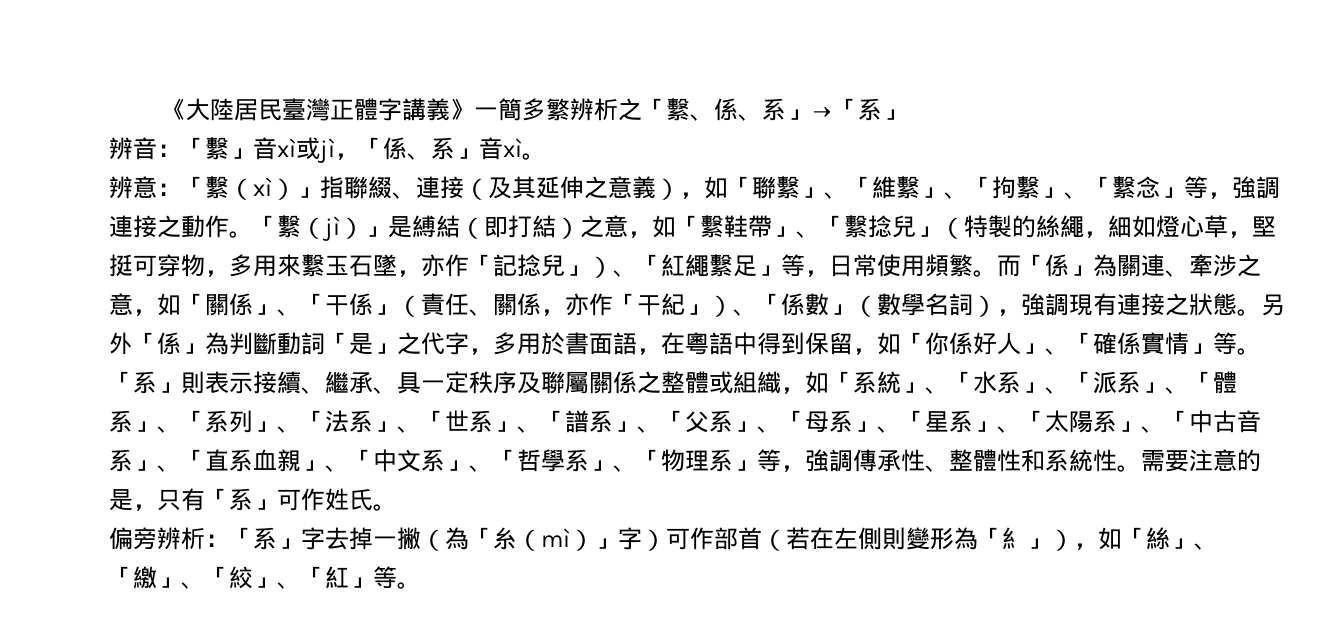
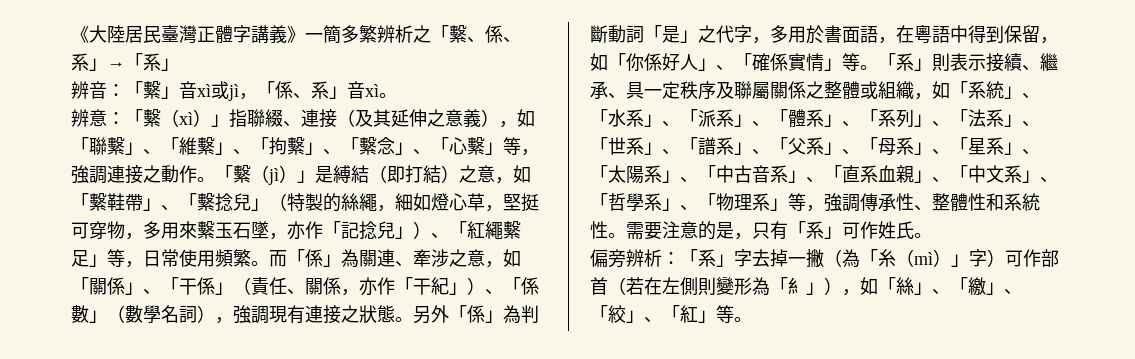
(1184, 192) none -> [413,137,503,155] 、「心繫」

